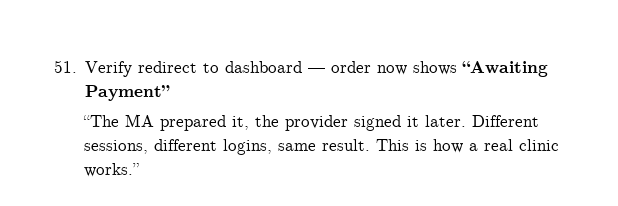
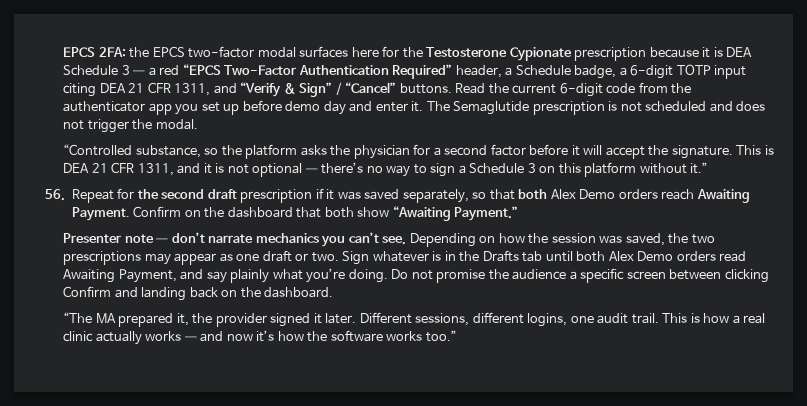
[54,60,549,77] [85,85,171,101] 51. Verify redirect to dashboard — order now shows “Awaiting Payment” -> [63,46,753,61] [63,64,747,79] [63,82,692,97] [63,100,766,115] [63,119,198,133] [63,144,774,159] [63,162,709,177] [45,188,750,203] [71,206,519,221] [63,232,715,247] [63,250,747,265] [63,268,769,283] [63,286,334,301] EPCS 2FA: the EPCS two-factor modal surfaces here for the Testosterone Cypionate prescription because it is DEA Schedule 3 — a red “EPCS Two-Factor Authentication Required” header, a Schedule badge, a 6-digit TOTP input citing DEA 21 CFR 1311, and “Verify & Sign” / “Cancel” buttons. Read the current 6-digit code from the authenticator app you set up before demo day and enter it. The Semaglutide prescription is not scheduled and does not trigger the modal. // “Controlled substance, so the platform asks the physician for a second factor before it will accept the signature. This is DEA 21 CFR 1311, and it is not optional — there’s no way to sign a Schedule 3 on this platform without it.” // 56. Repeat for the second draft prescription if it was saved separately, so that both Alex Demo orders reach Awaiting Payment. Confirm on the dashboard that both show “Awaiting Payment.” // Presenter note — don’t narrate mechanics you can’t see. Depending on how the session was saved, the two prescriptions may appear as one draft or two. Sign whatever is in the Drafts tab until both Alex Demo orders read Awaiting Payment, and say plainly what you’re doing. Do not promise the audience a specific screen between clicking Confirm and landing back on the dashboard.
[277,139,370,151] same result. -> [570,313,659,324] one audit trail.
[83,163,139,177] works.” -> [95,330,457,345] actually works — and now it’s how the software works too.”

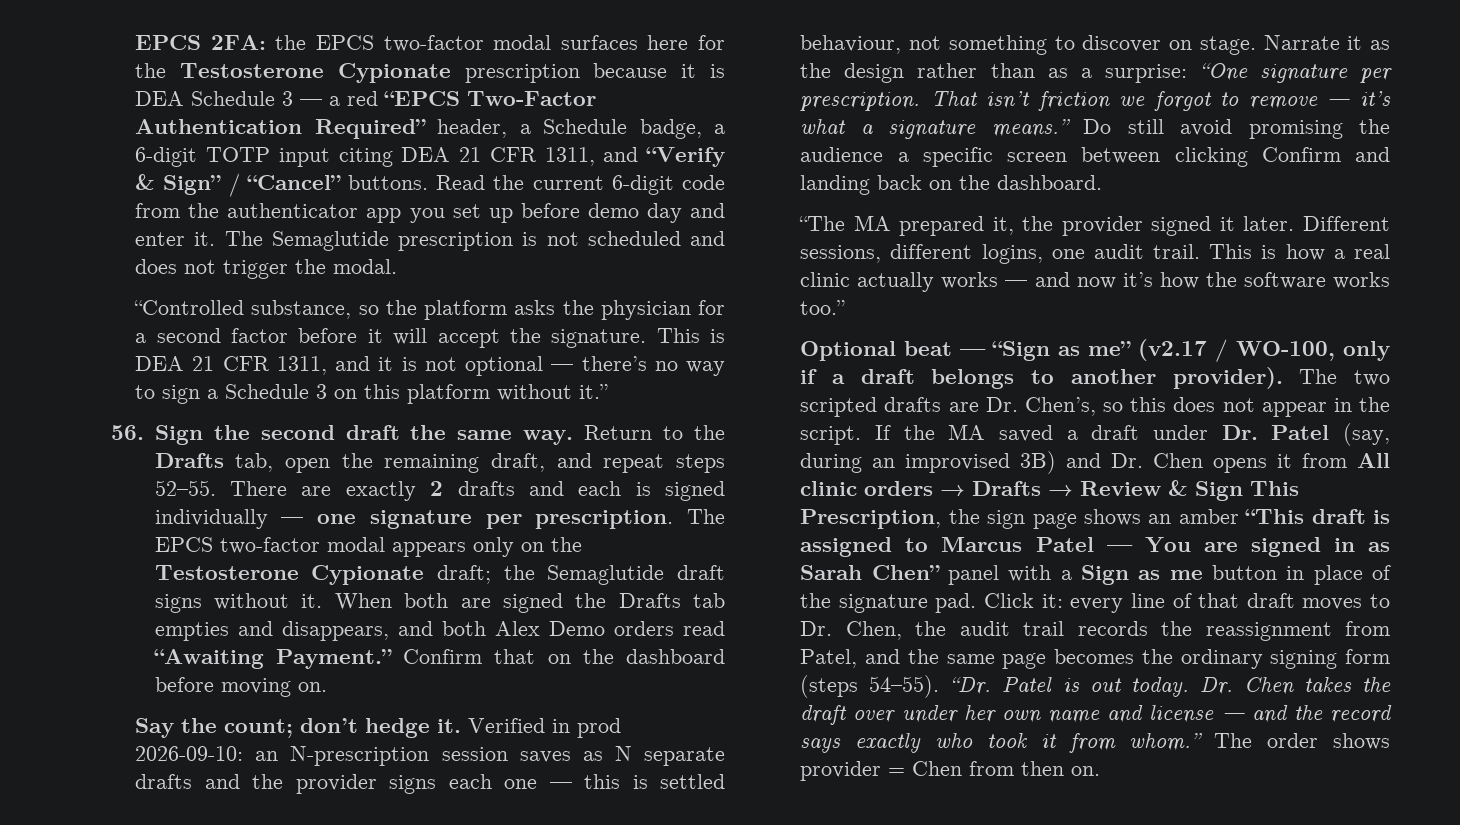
[71,188,135,203] Repeat for -> [154,425,203,445] Sign
[240,188,750,203] [71,206,519,221] [63,232,715,247] [63,250,573,265] prescription if it was saved separately, so that both Alex Demo orders reach Awaiting Payment. Confirm on the dashboard that both show “Awaiting Payment.” // Presenter note — don’t narrate mechanics you can’t see. Depending on how the session was saved, the two prescriptions may appear as one draft or two. Sign whatever is in the Drafts tab until -> [410,425,725,445] [154,453,725,473] [154,480,725,501] [154,509,725,529] [154,537,582,557] [154,565,725,585] [154,593,725,613] [154,621,433,641] the same way. Return to the Drafts tab, open the remaining draft, and repeat steps 52–55. There are exactly 2 drafts and each is signed individually — one signature per prescription. The EPCS two-factor modal appears only on the Testosterone Cypionate draft; the Semaglutide draft signs without it. When both are signed the Drafts tab empties and disappears, and
[63,268,486,283] Awaiting Payment, and say plainly what you’re doing. Do not promise -> [153,649,725,669] [154,677,327,697] [135,718,622,738] [135,746,726,766] [135,774,725,794] [800,35,1390,55] [800,63,1392,83] [800,91,1391,111] [800,119,1343,139] “Awaiting Payment.” Confirm that on the dashboard before moving on. // Say the count; don’t hedge it. Verified in prod 2026-09-10: an N-prescription session saves as N separate drafts and the provider signs each one — this is settled behaviour, not something to discover on stage. Narrate it as the design rather than as a surprise: “One signature per prescription. That isn’t friction we forgot to remove — it’s what a signature means.” Do still avoid promising
(457, 336) none -> [800,339,1391,362] [800,367,1390,389] [800,397,1390,417] [800,423,1390,446] [800,451,1390,474] [800,480,1300,501] [800,509,1390,529] [800,537,1390,557] [800,565,1391,585] [800,593,1390,613] [800,621,1390,641] [800,649,1390,669] [800,675,1391,698] [800,705,1392,725] [800,733,1390,753] [800,761,1101,781] // Optional beat — “Sign as me” (v2.17 / WO-100, only if a draft belongs to another provider). The two scripted drafts are Dr. Chen’s, so this does not appear in the script. If the MA saved a draft under Dr. Patel (say, during an improvised 3B) and Dr. Chen opens it from All clinic orders → Drafts → Review & Sign This Prescription, the sign page shows an amber “This draft is assigned to Marcus Patel — You are signed in as Sarah Chen” panel with a Sign as me button in place of the signature pad. Click it: every line of that draft moves to Dr. Chen, the audit trail records the reassignment from Patel, and the same page becomes the ordinary signing form (steps 54–55). “Dr. Patel is out today. Dr. Chen takes the draft over under her own name and license — and the record says exactly who took it from whom.” The order shows provider = Chen from then on.

